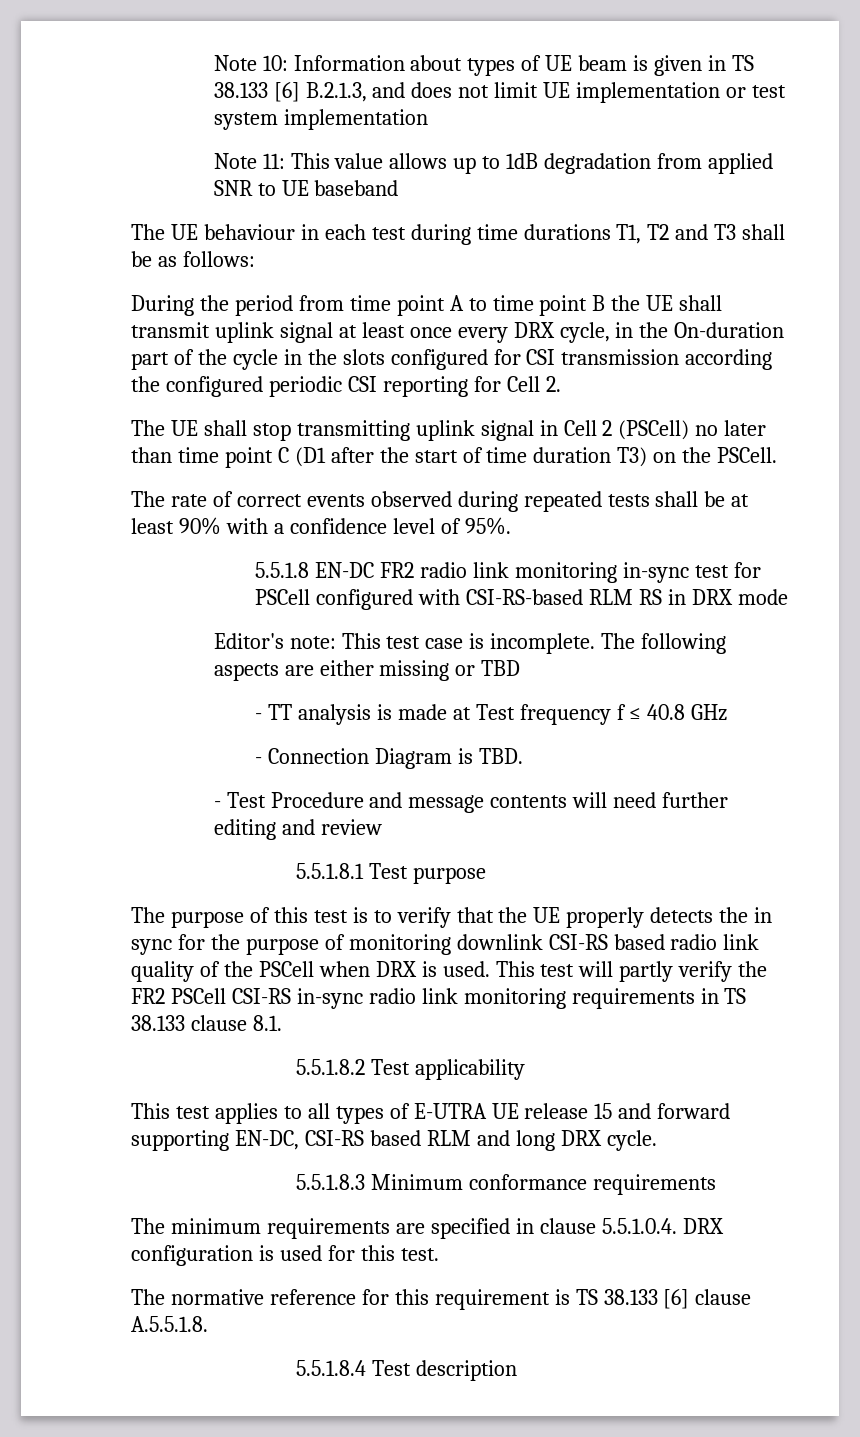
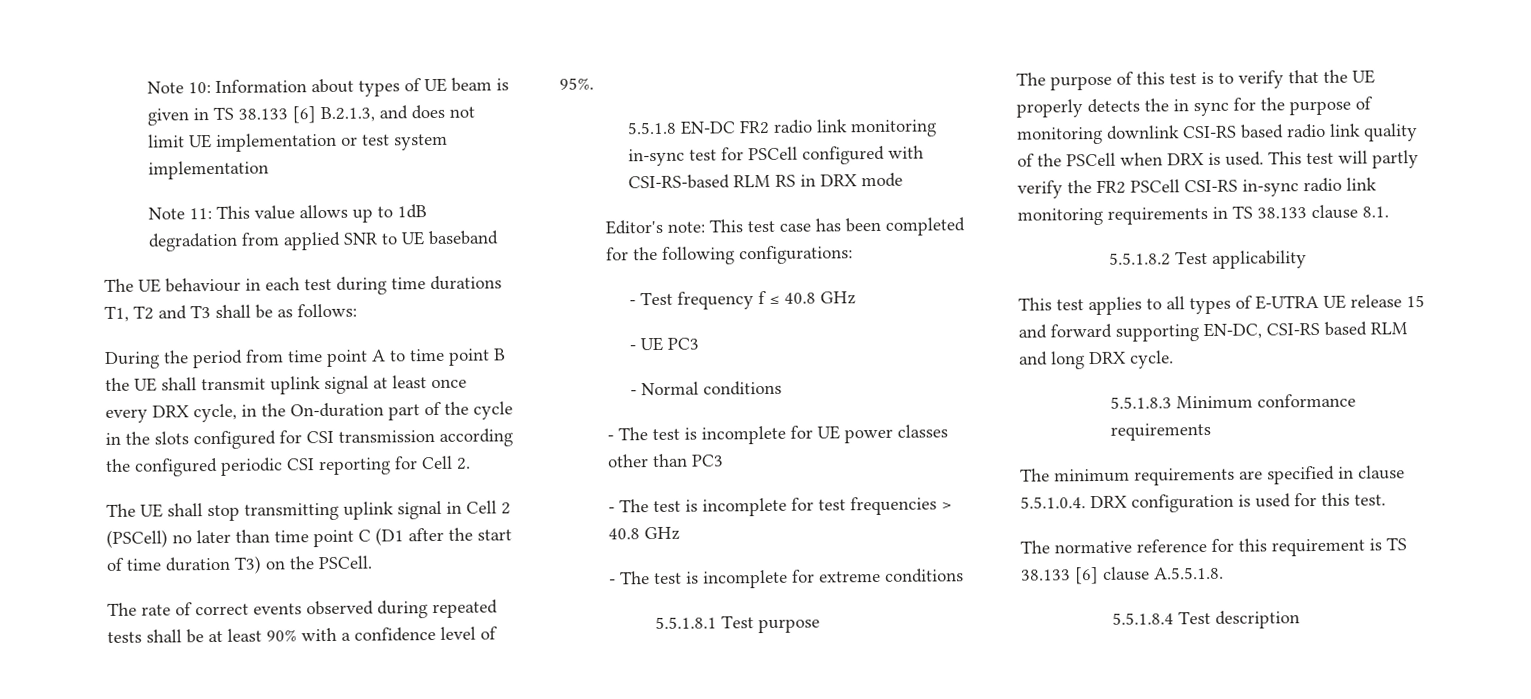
[469,633,727,654] [213,660,521,681] [255,704,471,725] is incomplete. The following aspects are either missing or TBD // - TT analysis is made at -> [815,217,966,236] [606,245,854,265] [628,299,636,306] has been completed for the following configurations: // -
[267,748,523,769] [213,792,729,813] [213,819,382,840] Connection Diagram is TBD. // - Test Procedure and message contents will need further editing and review -> [639,336,699,352] [629,380,782,396] [607,424,949,445] [607,453,725,468] [608,496,953,517] [608,526,681,541] [609,568,965,589] UE PC3 // - Normal conditions // - The test is incomplete for UE power classes other than PC3 // - The test is incomplete for test frequencies > 40.8 GHz // - The test is incomplete for extreme conditions

